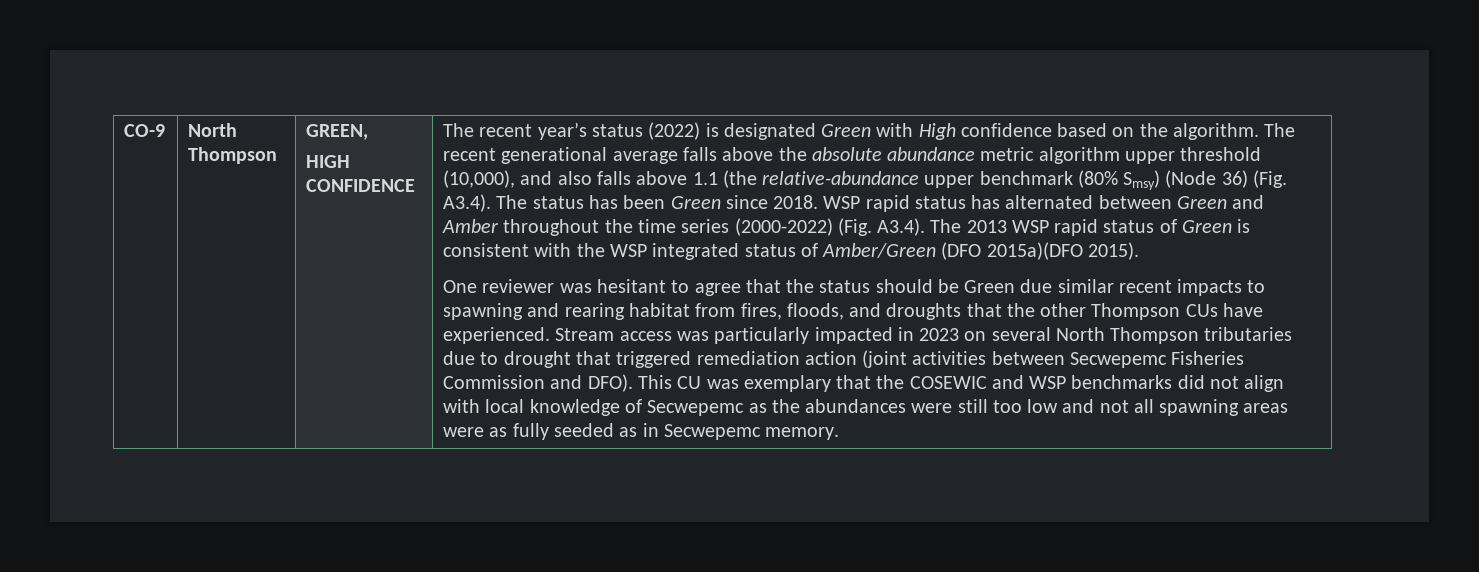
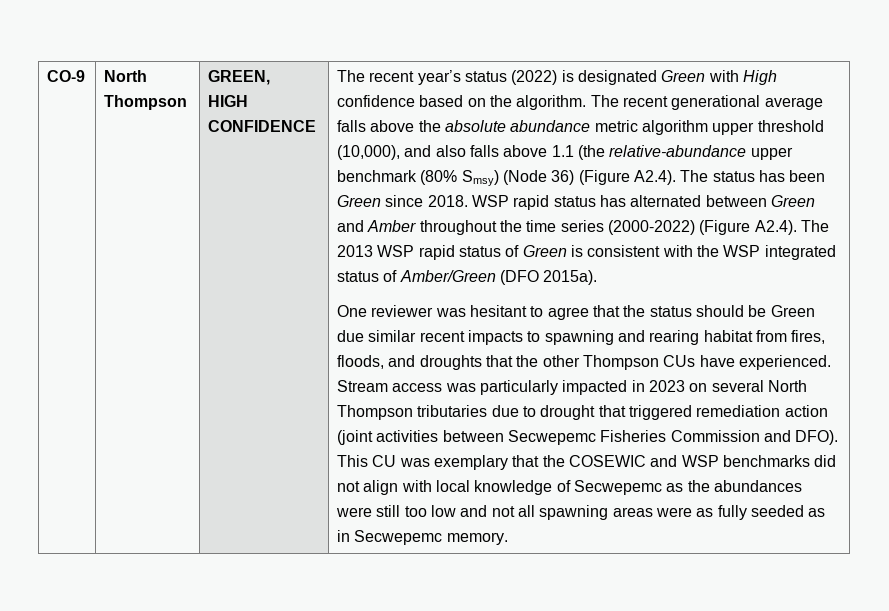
[1252,170,1287,188] [443,194,492,212] (Fig. A3.4). -> [578,170,676,185] (Figure A2.4).
[837,218,926,236] (Fig. A3.4). -> [699,220,797,235] (Figure A2.4).
[986,242,1139,260] 2015a)(DFO 2015). -> [543,270,598,285] 2015a).

